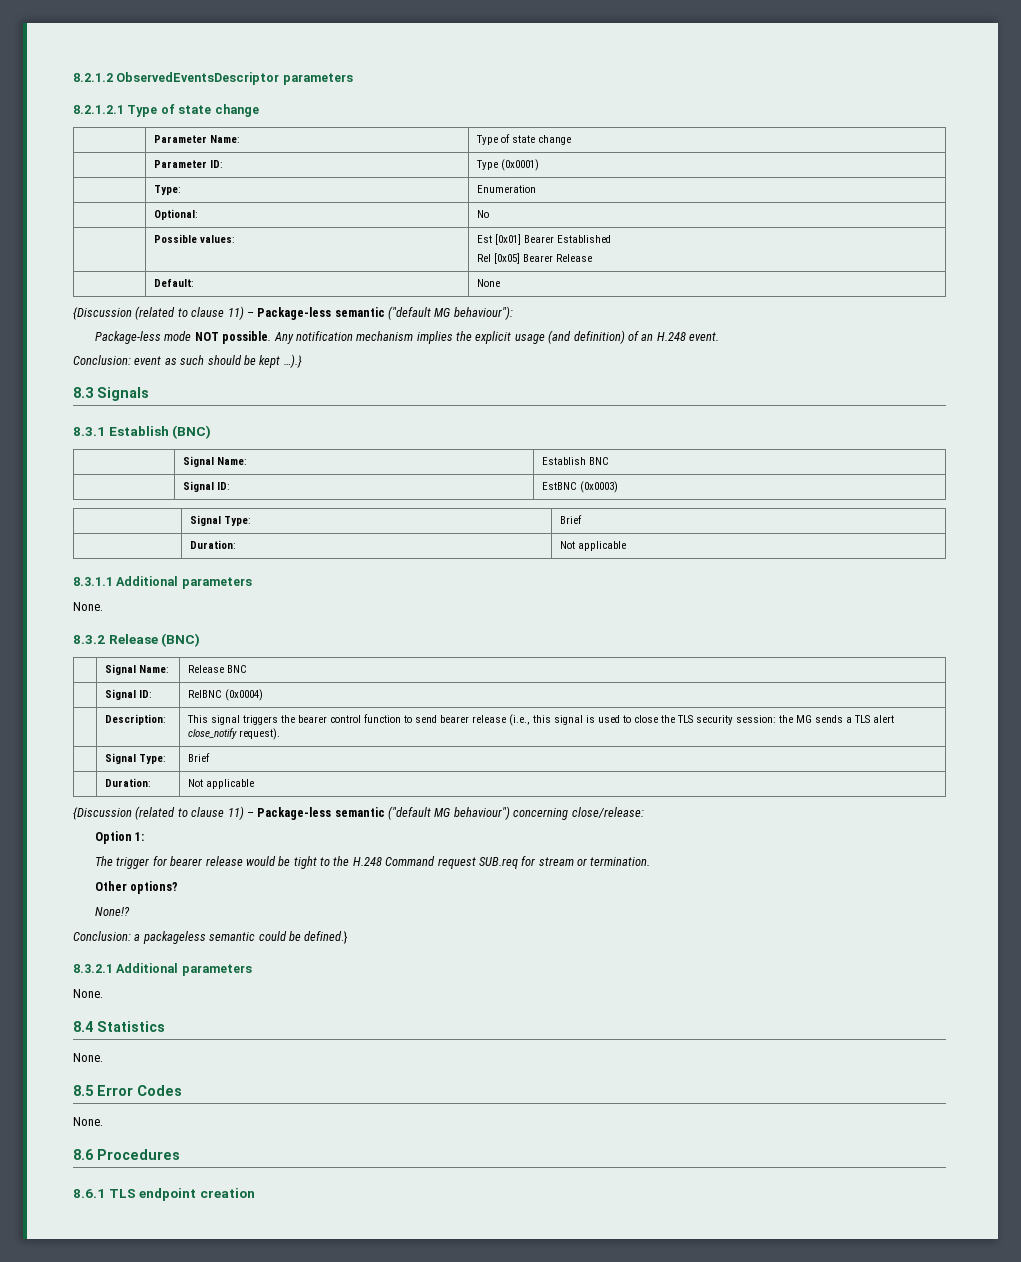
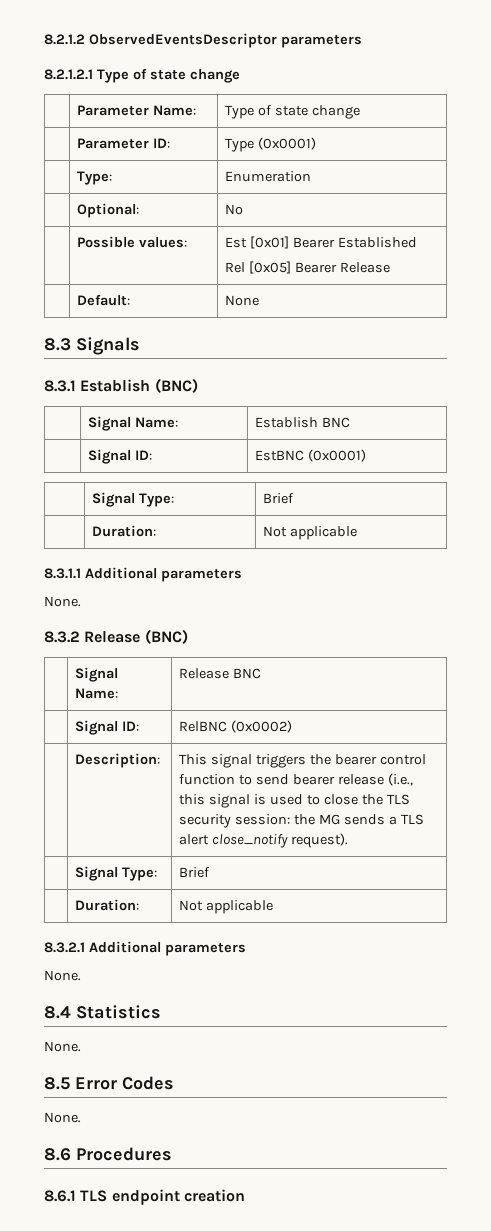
[73,306,513,320] [95,330,720,344] [73,354,302,368] // {Discussion (related to clause 11) – Package-less semantic ("default MG behaviour"): // Package-less mode NOT possible. Any notification mechanism implies the explicit usage (and definition) of an H.248 event. // Conclusion: event as such should be kept …).} -> (260, 300) none
[579,481,618,493] (0x0003) -> [308,449,367,462] (0x0001)
[224,689,263,701] (0x0004) -> [231,720,293,733] (0x0002)
[73,806,644,820] [95,831,145,844] [95,856,651,869] [95,881,179,894] [95,907,131,916] [73,931,349,944] // {Discussion (related to clause 11) – Package-less semantic ("default MG behaviour") concerning close/release: // Option 1: // The trigger for bearer release would be tight to the H.248 Command request SUB.req for stream or termination. // Other options? // None!? // Conclusion: a packageless semantic could be defined.} -> (274, 907) none

